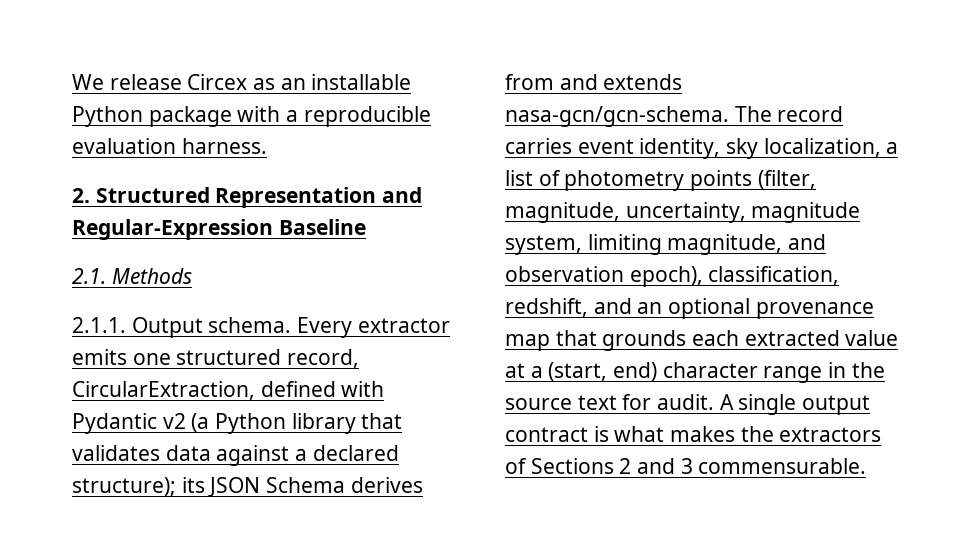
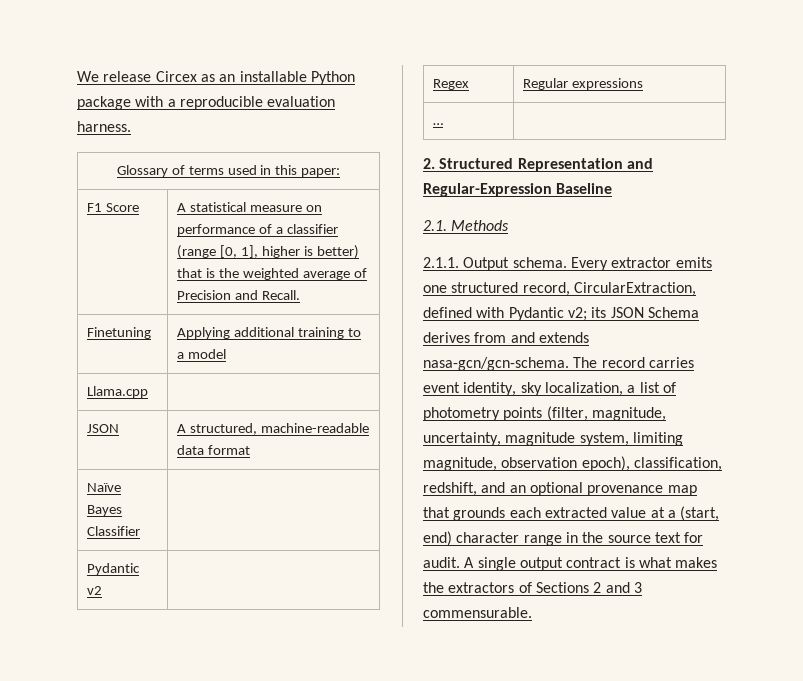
(267, 146) none -> [116,165,341,177] [87,203,139,212] [177,202,322,212] [177,224,338,236] [177,245,359,259] [177,268,367,280] [177,290,300,300] [87,327,152,339] [177,327,361,339] [177,349,226,359] [87,386,149,398] [87,424,120,433] [177,423,369,435] [177,445,250,455] [87,483,122,492] [87,505,123,516] [87,526,141,536] [87,563,141,575] [87,586,103,595] [433,79,470,90] [523,78,643,90] [433,123,444,125] // Glossary of terms used in this paper: // F1 Score | A statistical measure on performance of a classifier (range [0, 1], higher is better) that is the weighted average of Precision and Recall. // Finetuning | Applying additional training to a model // Llama.cpp | // JSON | A structured, machine-readable data format // Naïve Bayes Classifier | // Pydantic v2 | // Regex | Regular expressions // … |
[162,413,403,434] [72,445,399,466] [72,477,176,496] v2 (a Python library that validates data against a declared structure); -> [567,307,587,321] v2;
[788,234,827,250] and -> (497, 464) none

